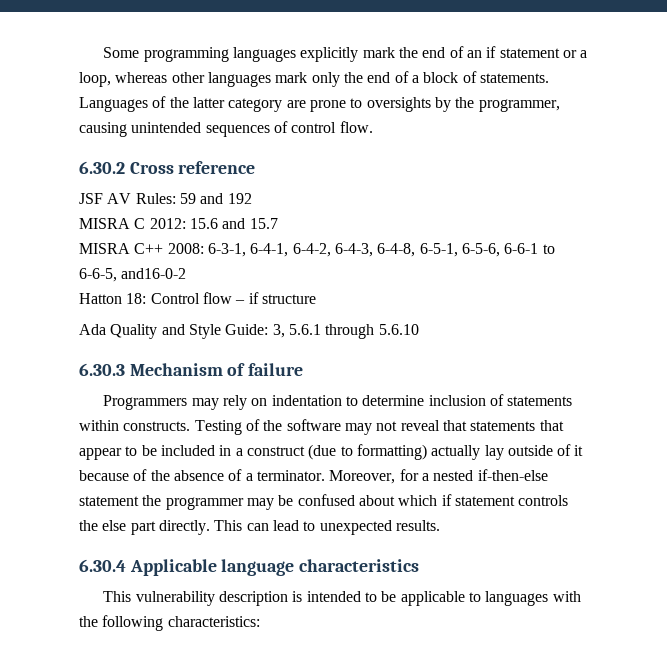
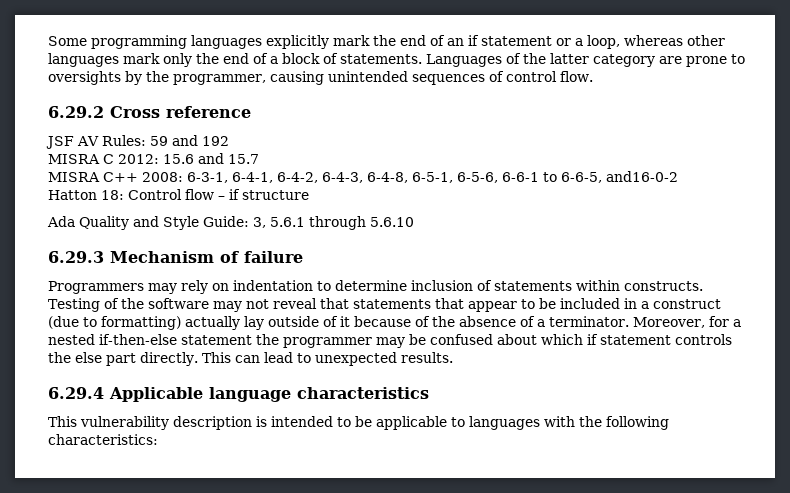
[79,161,125,174] 6.30.2 -> [48,106,104,118] 6.29.2
[79,363,125,376] 6.30.3 -> [48,251,104,263] 6.29.3
[79,559,126,572] 6.30.4 -> [48,387,104,399] 6.29.4

